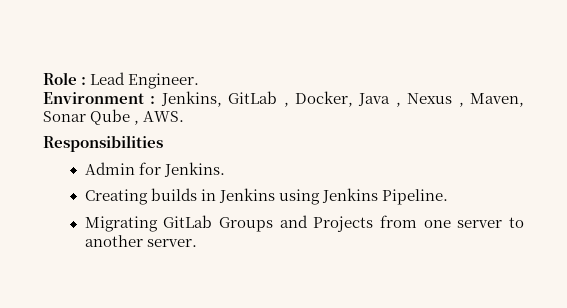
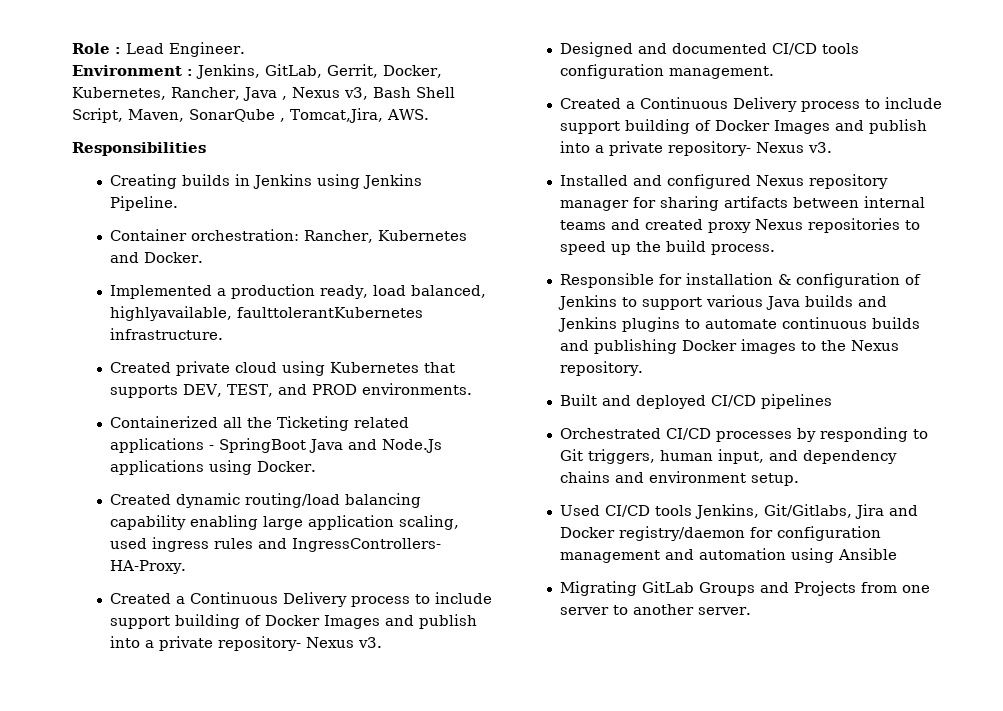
[228,91,524,107] [43,109,140,125] GitLab , Docker, Java , Nexus , Maven, Sonar Qube , -> [265,64,442,78] [72,87,455,101] [72,108,383,123] GitLab, Gerrit, Docker, Kubernetes, Rancher, Java , Nexus v3, Bash Shell Script, Maven, SonarQube , Tomcat,Jira,
[84,162,225,177] // Admin for Jenkins. -> (206, 149) none
(448, 197) none -> [109,229,467,243] [109,252,203,263] [109,284,486,299] [109,306,423,321] [109,328,223,340] [109,361,455,376] [109,383,472,398] [109,416,409,431] [109,438,442,453] [109,460,316,475] [109,493,421,508] [109,515,459,530] [109,537,441,552] [109,560,186,574] [109,592,492,607] [109,614,477,629] [109,636,382,651] [559,42,859,57] [559,64,774,79] [559,97,942,112] [559,119,927,134] [559,141,832,156] [559,174,888,189] [559,196,925,211] [559,218,920,233] [559,240,775,255] [559,273,921,288] [557,295,887,310] [557,317,920,332] [559,339,899,354] [559,361,643,376] [559,394,832,409] [559,427,928,442] [559,449,897,464] [559,471,799,486] [559,504,918,519] [559,526,881,541] [559,548,897,563] // Container orchestration: Rancher, Kubernetes and Docker. // Implemented a production ready, load balanced, highlyavailable, faulttolerantKubernetes infrastructure. // Created private cloud using Kubernetes that supports DEV, TEST, and PROD environments. // Containerized all the Ticketing related applications - SpringBoot Java and Node.Js applications using Docker. // Created dynamic routing/load balancing capability enabling large application scaling, used ingress rules and IngressControllers- HA-Proxy. // Created a Continuous Delivery process to include support building of Docker Images and publish into a private repository- Nexus v3. // Designed and documented CI/CD tools configuration management. // Created a Continuous Delivery process to include support building of Docker Images and publish into a private repository- Nexus v3. // Installed and configured Nexus repository manager for sharing artifacts between internal teams and created proxy Nexus repositories to speed up the build process. // Responsible for installation & configuration of Jenkins to support various Java builds and Jenkins plugins to automate continuous builds and publishing Docker images to the Nexus repository. // Built and deployed CI/CD pipelines // Orchestrated CI/CD processes by responding to Git triggers, human input, and dependency chains and environment setup. // Used CI/CD tools Jenkins, Git/Gitlabs, Jira and Docker registry/daemon for configuration management and automation using Ansible

